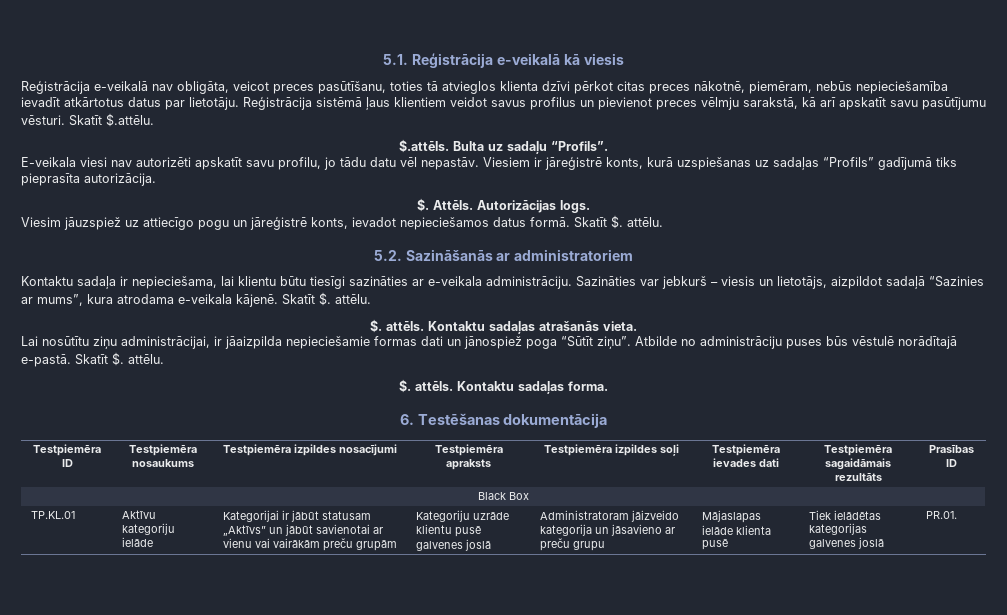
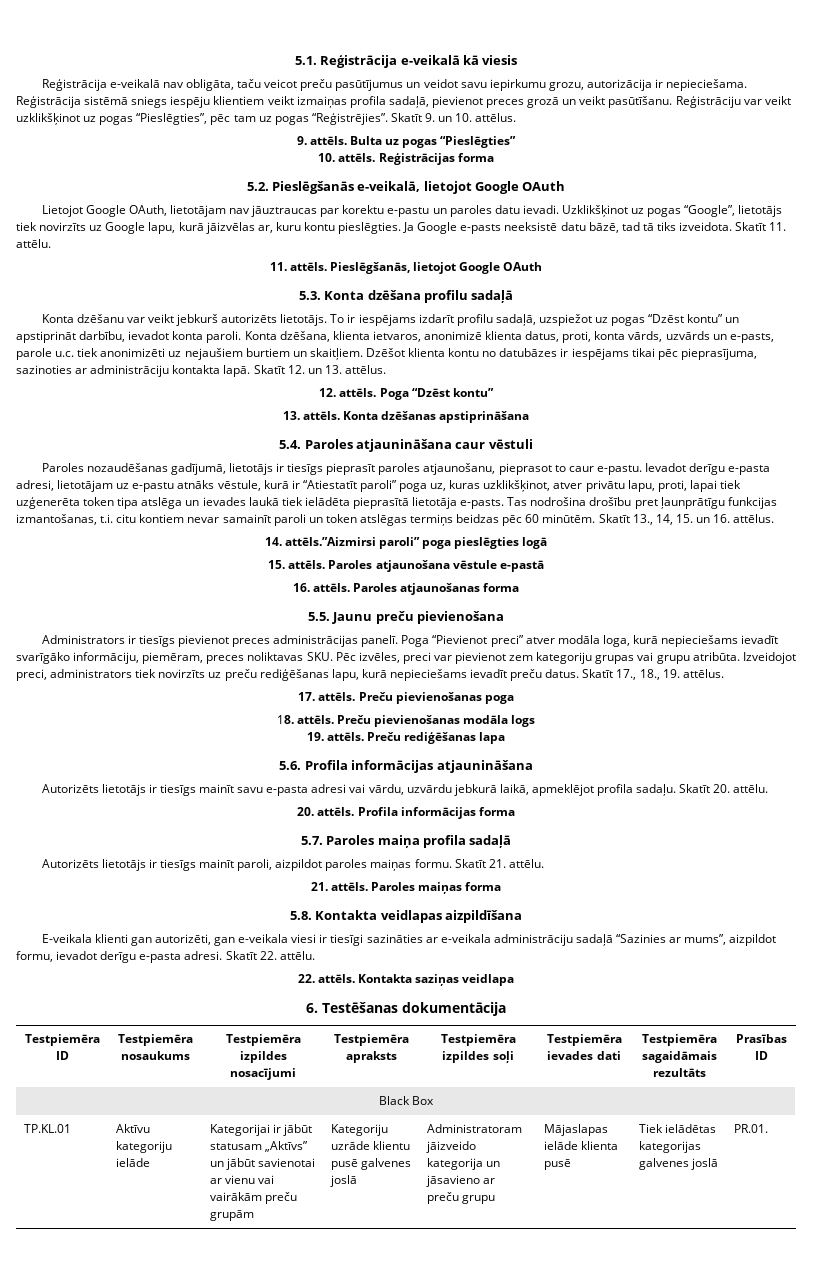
[233,81,948,94] [21,96,986,111] [21,113,154,127] [399,139,608,154] [21,156,957,171] [21,173,156,186] [417,198,590,213] [21,215,663,230] [373,249,634,261] [21,276,984,290] [21,292,371,307] [370,319,637,334] [21,336,957,350] [21,352,164,367] [399,379,608,394] veicot preces pasūtīšanu, toties tā atvieglos klienta dzīvi pērkot citas preces nākotnē, piemēram, nebūs nepieciešamība ievadīt atkārtotus datus par lietotāju. Reģistrācija sistēmā ļaus klientiem veidot savus profilus un pievienot preces vēlmju sarakstā, kā arī apskatīt savu pasūtījumu vēsturi. Skatīt $.attēlu. // $.attēls. Bulta uz sadaļu “Profils”. // E-veikala viesi nav autorizēti apskatīt savu profilu, jo tādu datu vēl nepastāv. Viesiem ir jāreģistrē konts, kurā uzspiešanas uz sadaļas “Profils” gadījumā tiks pieprasīta autorizācija. // $. Attēls. Autorizācijas logs. // Viesim jāuzspiež uz attiecīgo pogu un jāreģistrē konts, ievadot nepieciešamos datus formā. Skatīt $. attēlu. // 5.2. Sazināšanās ar administratoriem // Kontaktu sadaļa ir nepieciešama, lai klientu būtu tiesīgi sazināties ar e-veikala administrāciju. Sazināties var jebkurš – viesis un lietotājs, aizpildot sadaļā “Sazinies ar mums”, kura atrodama e-veikala kājenē. Skatīt $. attēlu. // $. attēls. Kontaktu sadaļas atrašanās vieta. // Lai nosūtītu ziņu administrācijai, ir jāaizpilda nepieciešamie formas dati un jānospiež poga “Sūtīt ziņu”. Atbilde no administrāciju puses būs vēstulē norādītajā e-pastā. Skatīt $. attēlu. // $. attēls. Kontaktu sadaļas forma. -> [237,79,748,91] [16,96,791,108] [16,113,517,125] [296,136,517,148] [318,153,494,165] [246,181,566,194] [41,205,783,217] [16,222,787,234] [16,239,51,248] [269,262,543,274] [298,290,514,303] [41,314,740,326] [16,331,774,343] [16,348,757,360] [16,365,386,377] [319,388,494,400] [282,411,530,423] [279,439,533,452] [41,463,771,475] [16,480,741,492] [16,497,777,509] [16,514,775,526] [264,537,548,549] [268,560,544,572] [292,583,520,595] [307,611,505,624] [41,635,779,647] [16,652,796,664] [16,669,724,681] [298,692,514,704] [276,715,536,727] [306,732,506,744] [279,760,533,773] [41,784,769,796] [297,807,515,819] [300,835,512,848] [41,859,544,871] [310,882,502,894] [289,910,523,923] [41,934,777,946] [16,951,315,963] [297,974,515,986] taču veicot preču pasūtījumus un veidot savu iepirkumu grozu, autorizācija ir nepieciešama. Reģistrācija sistēmā sniegs iespēju klientiem veikt izmaiņas profila sadaļā, pievienot preces grozā un veikt pasūtīšanu. Reģistrāciju var veikt uzklikšķinot uz pogas “Pieslēgties”, pēc tam uz pogas “Reģistrējies”. Skatīt 9. un 10. attēlus. // 9. attēls. Bulta uz pogas “Pieslēgties” // 10. attēls. Reģistrācijas forma // 5.2. Pieslēgšanās e-veikalā, lietojot Google OAuth // Lietojot Google OAuth, lietotājam nav jāuztraucas par korektu e-pastu un paroles datu ievadi. Uzklikšķinot uz pogas “Google”, lietotājs tiek novirzīts uz Google lapu, kurā jāizvēlas ar, kuru kontu pieslēgties. Ja Google e-pasts neeksistē datu bāzē, tad tā tiks izveidota. Skatīt 11. attēlu. // 11. attēls. Pieslēgšanās, lietojot Google OAuth // 5.3. Konta dzēšana profilu sadaļā // Konta dzēšanu var veikt jebkurš autorizēts lietotājs. To ir iespējams izdarīt profilu sadaļā, uzspiežot uz pogas “Dzēst kontu” un apstiprināt darbību, ievadot konta paroli. Konta dzēšana, klienta ietvaros, anonimizē klienta datus, proti, konta vārds, uzvārds un e-pasts, parole u.c. tiek anonimizēti uz nejaušiem burtiem un skaitļiem. Dzēšot klienta kontu no datubāzes ir iespējams tikai pēc pieprasījuma, sazinoties ar administrāciju kontakta lapā. Skatīt 12. un 13. attēlus. // 12. attēls. Poga “Dzēst kontu” // 13. attēls. Konta dzēšanas apstiprināšana // 5.4. Paroles atjaunināšana caur vēstuli // Paroles nozaudēšanas gadījumā, lietotājs ir tiesīgs pieprasīt paroles atjaunošanu, pieprasot to caur e-pastu. Ievadot derīgu e-pasta adresi, lietotājam uz e-pastu atnāks vēstule, kurā ir “Atiestatīt paroli” poga uz, kuras uzklikšķinot, atver privātu lapu, proti, lapai tiek uzģenerēta token tipa atslēga un ievades laukā tiek ielādēta pieprasītā lietotāja e-pasts. Tas nodrošina drošību pret ļaunprātīgu funkcijas izmantošanas, t.i. citu kontiem nevar samainīt paroli un token atslēgas termiņs beidzas pēc 60 minūtēm. Skatīt 13., 14, 15. un 16. attēlus. // 14. attēls.”Aizmirsi paroli” poga pieslēgties logā // 15. attēls. Paroles atjaunošana vēstule e-pastā // 16. attēls. Paroles atjaunošanas forma // 5.5. Jaunu preču pievienošana // Administrators ir tiesīgs pievienot preces administrācijas panelī. Poga “Pievienot preci” atver modāla loga, kurā nepieciešams ievadīt svarīgāko informāciju, piemēram, preces noliktavas SKU. Pēc izvēles, preci var pievienot zem kategoriju grupas vai grupu atribūta. Izveidojot preci, administrators tiek novirzīts uz preču rediģēšanas lapu, kurā nepieciešams ievadīt preču datus. Skatīt 17., 18., 19. attēlus. // 17. attēls. Preču pievienošanas poga // 18. attēls. Preču pievienošanas modāla logs // 19. attēls. Preču rediģēšanas lapa // 5.6. Profila informācijas atjaunināšana // Autorizēts lietotājs ir tiesīgs mainīt savu e-pasta adresi vai vārdu, uzvārdu jebkurā laikā, apmeklējot profila sadaļu. Skatīt 20. attēlu. // 20. attēls. Profila informācijas forma // 5.7. Paroles maiņa profila sadaļā // Autorizēts lietotājs ir tiesīgs mainīt paroli, aizpildot paroles maiņas formu. Skatīt 21. attēlu. // 21. attēls. Paroles maiņas forma // 5.8. Kontakta veidlapas aizpildīšana // E-veikala klienti gan autorizēti, gan e-veikala viesi ir tiesīgi sazināties ar e-veikala administrāciju sadaļā “Sazinies ar mums”, aizpildot formu, ievadot derīgu e-pasta adresi. Skatīt 22. attēlu. // 22. attēls. Kontakta saziņas veidlapa

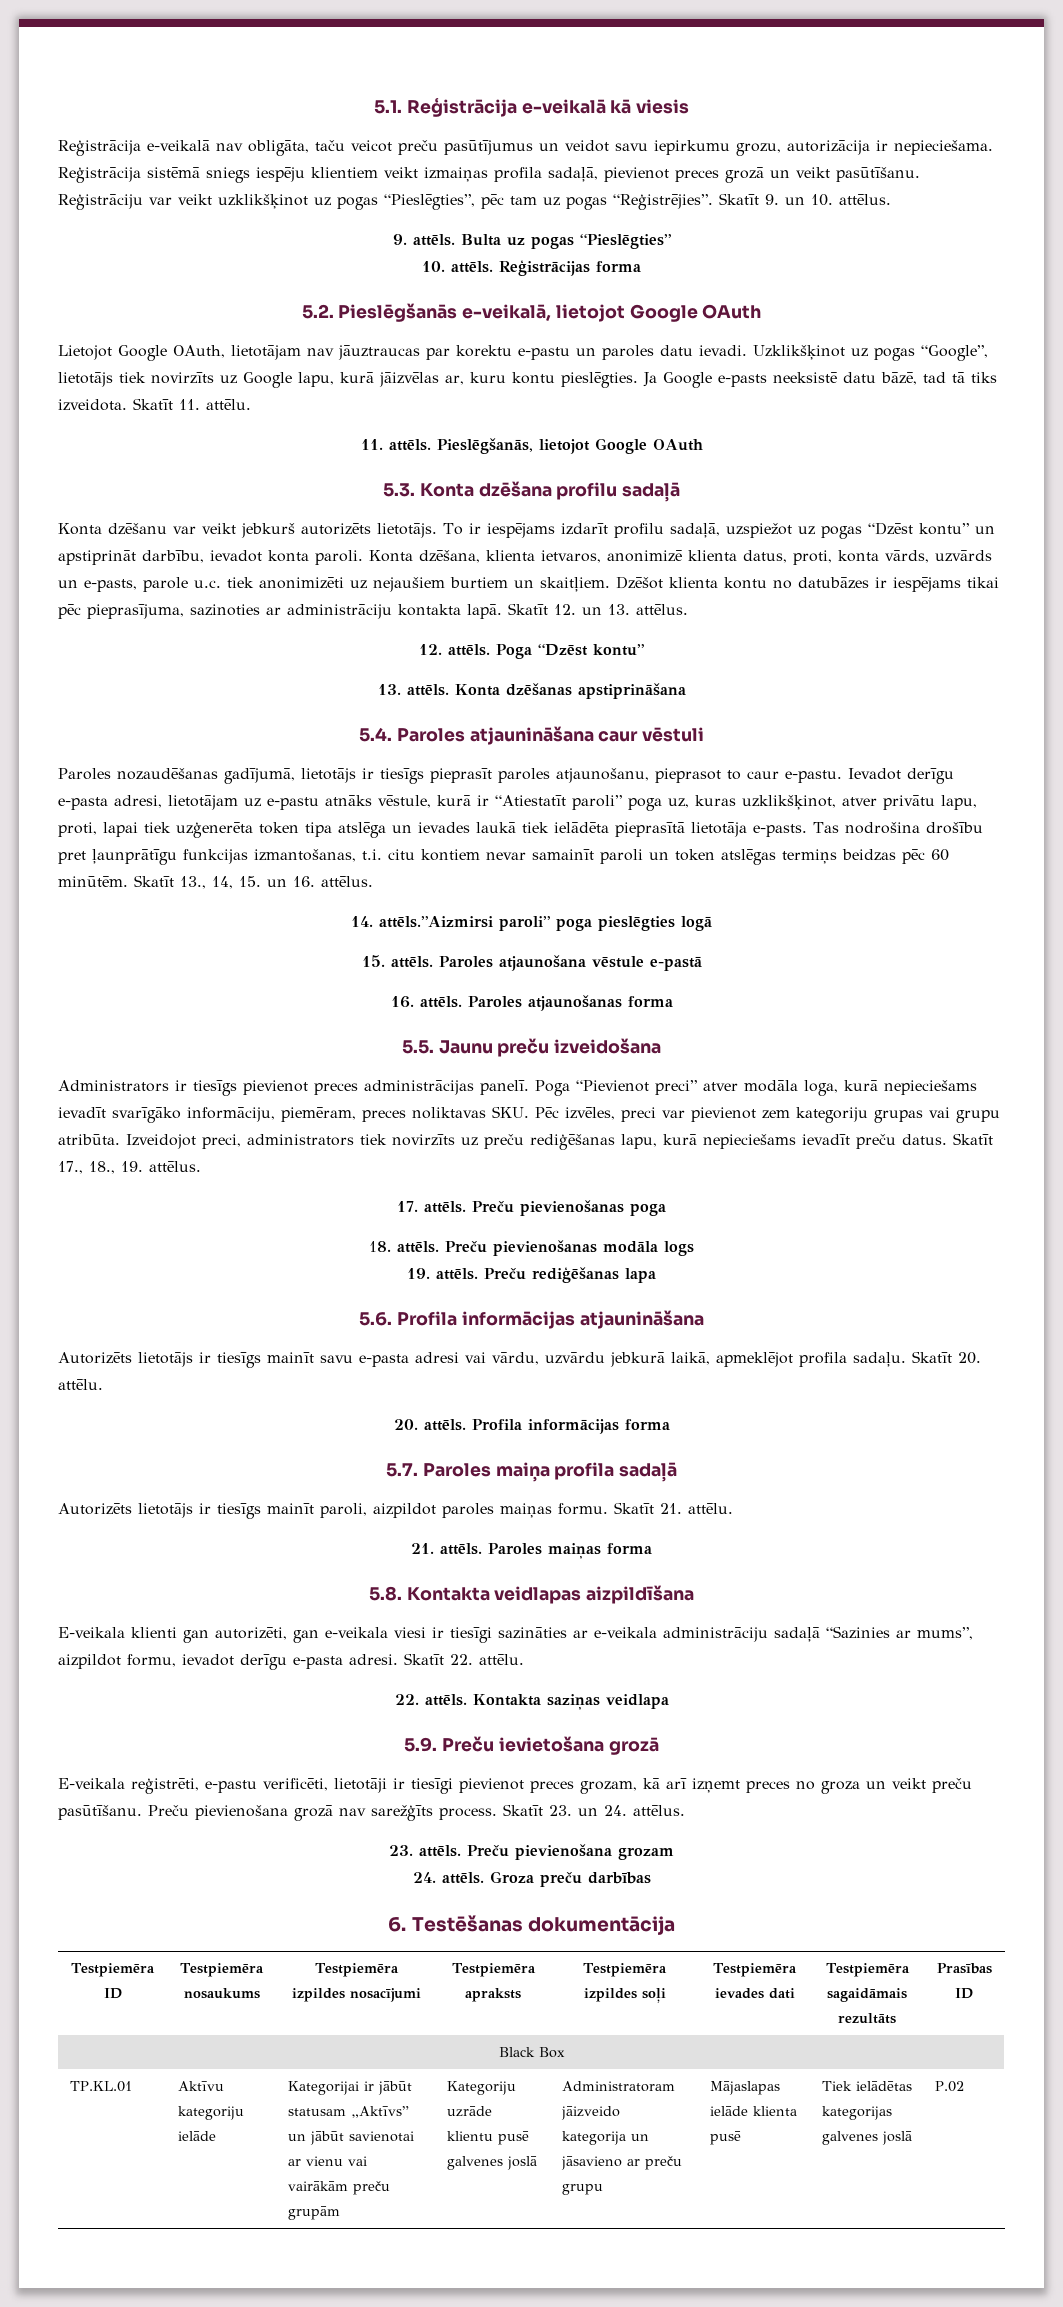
[417,611,505,624] pievienošana -> [554,1038,662,1054] izveidošana
(515, 980) none -> [404,1736,659,1755] [58,1778,972,1794] [58,1804,685,1821] [389,1844,674,1860] [412,1871,651,1887] // 5.9. Preču ievietošana grozā // E-veikala reģistrēti, e-pastu verificēti, lietotāji ir tiesīgi pievienot preces grozam, kā arī izņemt preces no groza un veikt preču pasūtīšanu. Preču pievienošana grozā nav sarežģīts process. Skatīt 23. un 24. attēlus. // 23. attēls. Preču pievienošana grozam // 24. attēls. Groza preču darbības
[734,1124,769,1133] PR.01. -> [934,2081,964,2092] P.02

